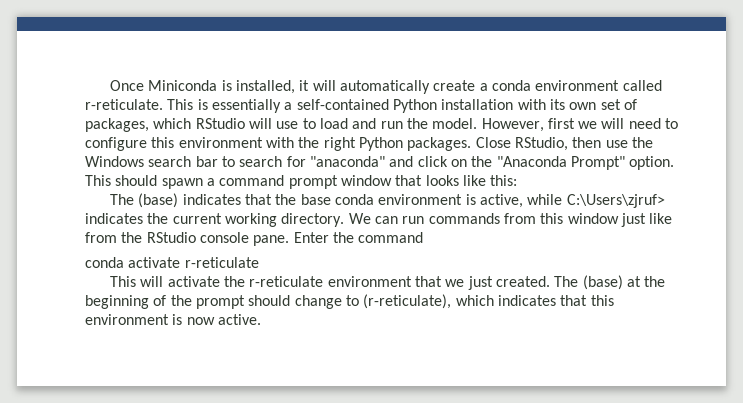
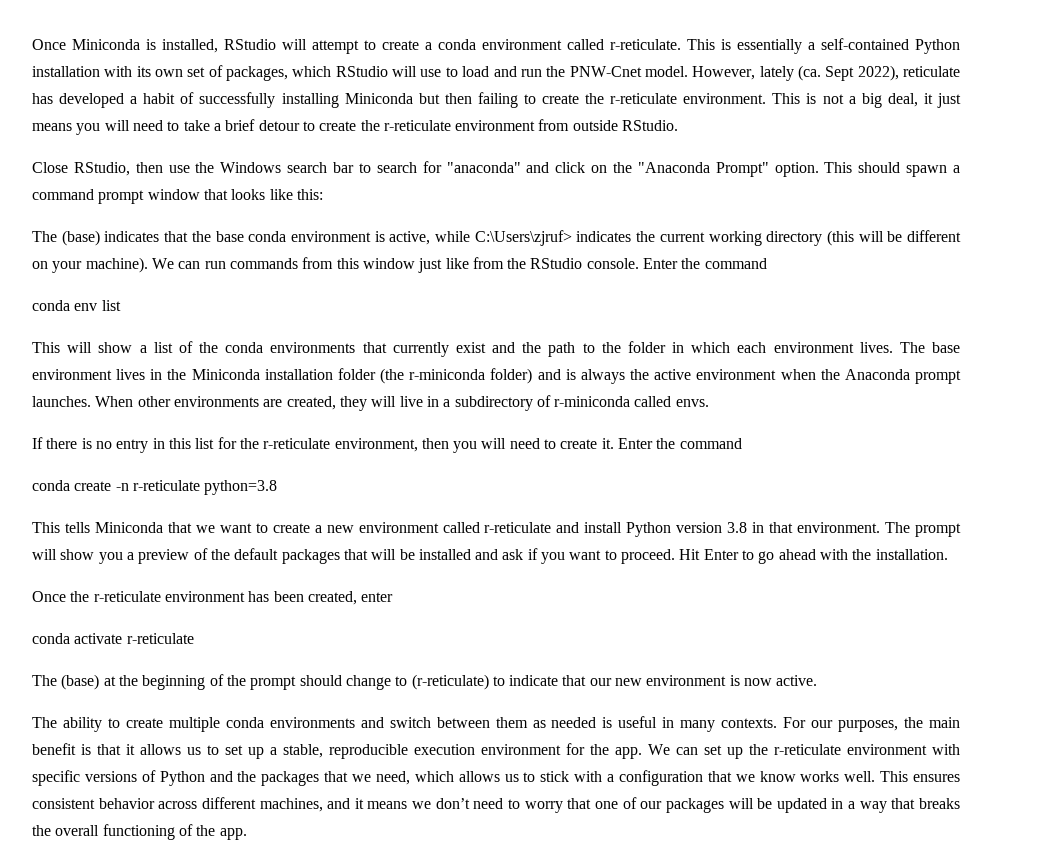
[299,80,430,94] it will automatically -> [224,39,376,54] RStudio will attempt to
(428, 123) none -> [569,66,642,77] PNW-Cnet
[547,118,679,129] [85,137,472,151] first we will need to configure this environment with the right Python packages. -> [759,65,960,81] [32,92,961,108] [32,119,679,135] lately (ca. Sept 2022), reticulate has developed a habit of successfully installing Miniconda but then failing to create the r-reticulate environment. This is not a big deal, it just means you will need to take a brief detour to create the r-reticulate environment from outside RStudio. //
[281,213,345,227] directory. -> [766,230,962,246] [32,257,148,273] directory (this will be different on your machine).
[199,232,424,246] [85,257,259,268] [110,276,550,290] console pane. Enter the command // conda activate r-reticulate // This will activate the r-reticulate environment that we just created. -> [586,258,767,269] [32,300,121,311] [32,341,960,357] [32,368,961,384] [32,395,709,411] [32,437,742,453] [32,480,278,495] [32,522,962,537] [32,548,948,564] [32,591,394,605] [32,633,194,644] console. Enter the command // conda env list // This will show a list of the conda environments that currently exist and the path to the folder in which each environment lives. The base environment lives in the Miniconda installation folder (the r-miniconda folder) and is always the active environment when the Anaconda prompt launches. When other environments are created, they will live in a subdirectory of r-miniconda called envs. // If there is no entry in this list for the r-reticulate environment, then you will need to create it. Enter the command // conda create -n r-reticulate python=3.8 // This tells Miniconda that we want to create a new environment called r-reticulate and install Python version 3.8 in that environment. The prompt will show you a preview of the default packages that will be installed and ask if you want to proceed. Hit Enter to go ahead with the installation. // Once the r-reticulate environment has been created, enter // conda activate r-reticulate //
[363,294,614,309] [85,314,261,325] (r-reticulate), which indicates that this environment is now active. -> [411,674,818,690] [32,716,961,732] [32,743,960,759] [32,770,960,786] [32,797,960,813] [32,824,247,840] (r-reticulate) to indicate that our new environment is now active. // The ability to create multiple conda environments and switch between them as needed is useful in many contexts. For our purposes, the main benefit is that it allows us to set up a stable, reproducible execution environment for the app. We can set up the r-reticulate environment with specific versions of Python and the packages that we need, which allows us to stick with a configuration that we know works well. This ensures consistent behavior across different machines, and it means we don’t need to worry that one of our packages will be updated in a way that breaks the overall functioning of the app.

